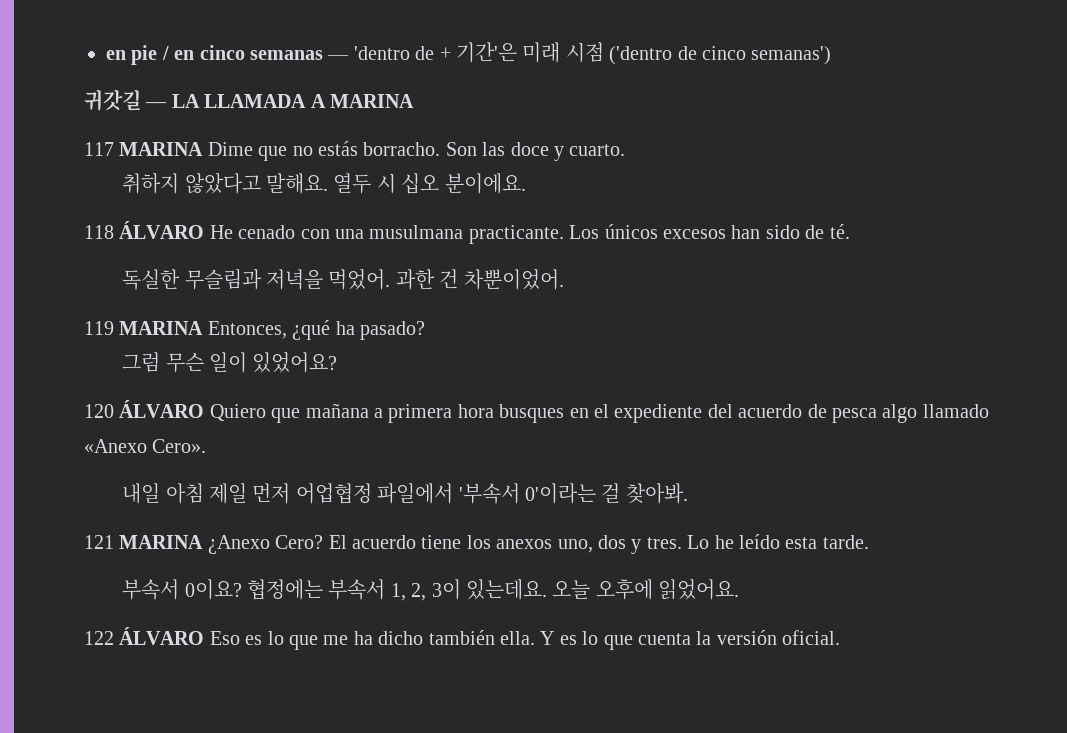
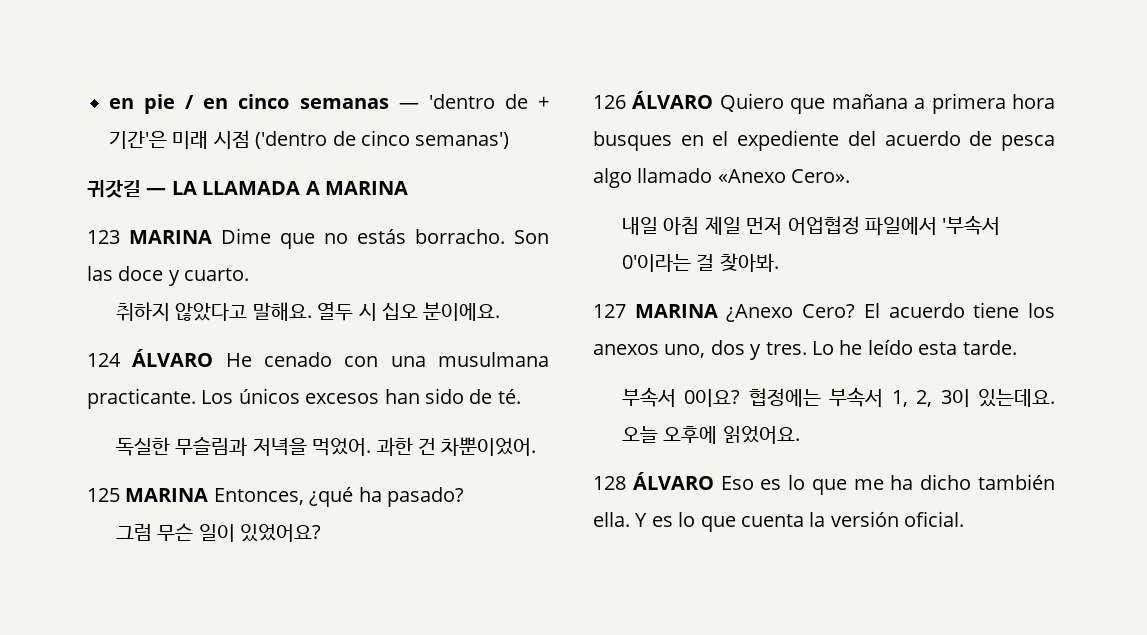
[84,142,114,156] 117 -> [87,230,120,244] 123
[84,225,114,239] 118 -> [87,353,121,367] 124
[84,321,114,335] 119 -> [87,488,120,502] 125
[84,404,114,418] 120 -> [593,95,626,109] 126
[84,535,114,549] 121 -> [593,304,626,318] 127
[84,631,114,645] 122 -> [593,476,626,490] 128

